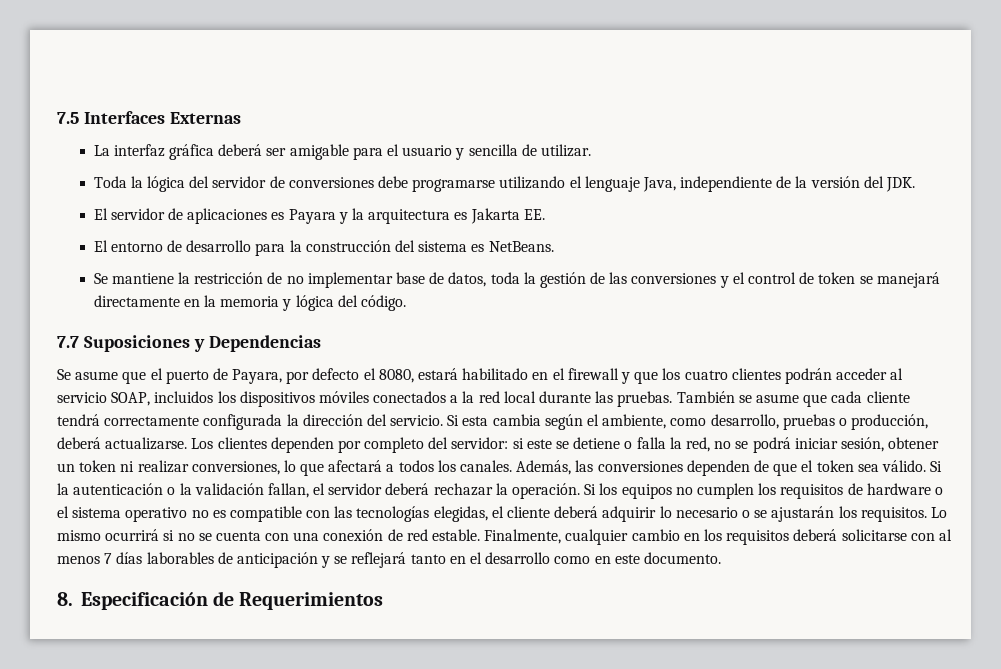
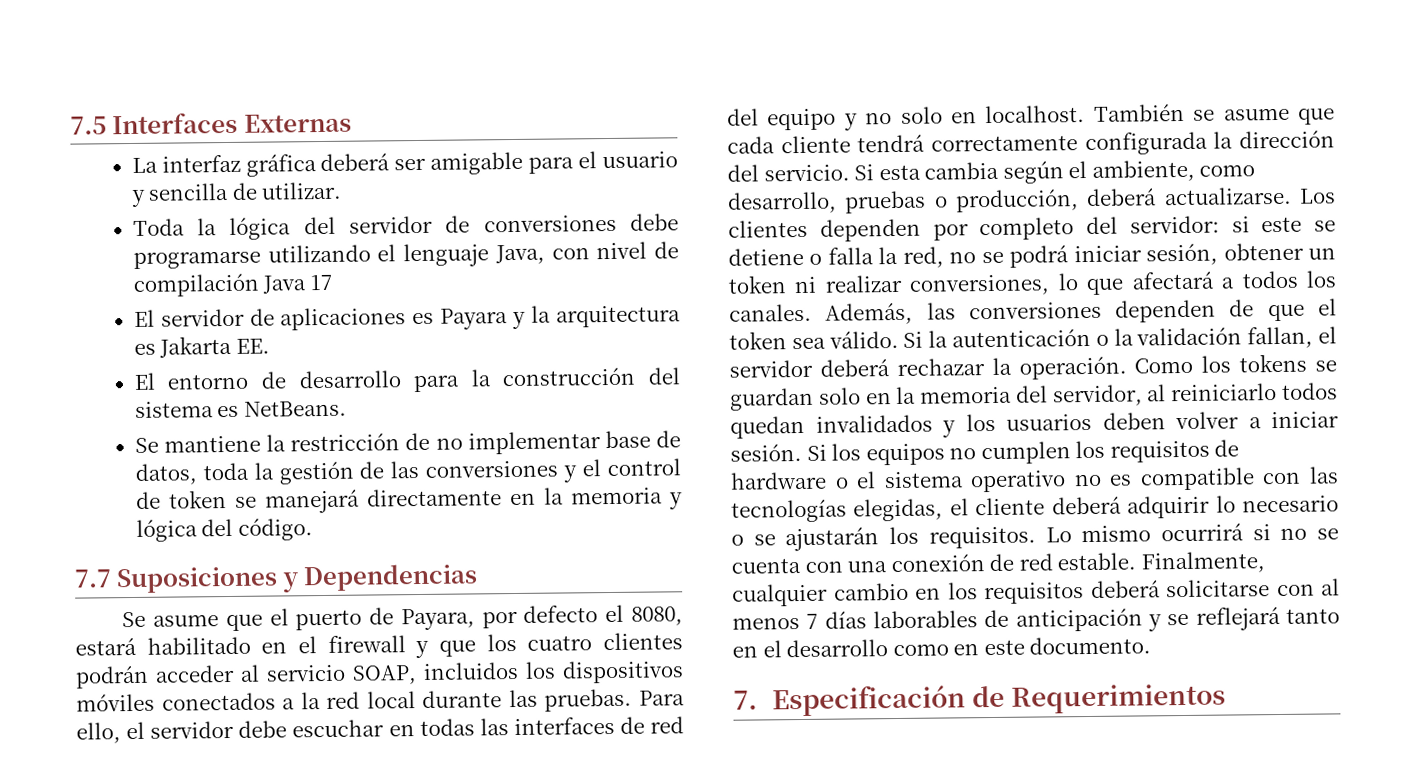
[680,176,915,192] independiente de la versión del JDK. -> [551,241,679,260] [132,273,332,297] con nivel de compilación Java 17
(673, 399) none -> [639,690,685,706] [76,716,685,744] [727,105,1086,131] Para ello, el servidor debe escuchar en todas las interfaces de red del equipo y no solo en localhost.
(581, 491) none -> [1134,353,1337,374] [730,382,1338,411] [730,411,1339,439] [730,443,802,462] Como los tokens se guardan solo en la memoria del servidor, al reiniciarlo todos quedan invalidados y los usuarios deben volver a iniciar sesión.
[57,592,73,606] 8. -> [733,690,758,710] 7.

